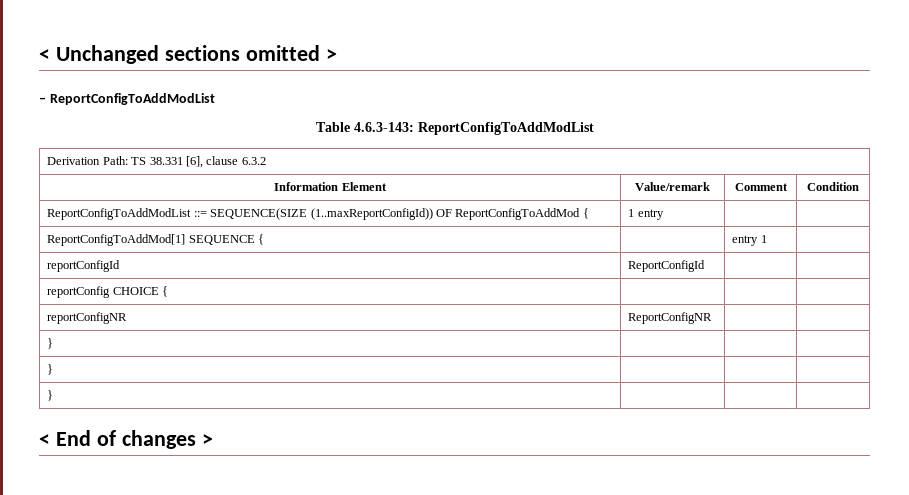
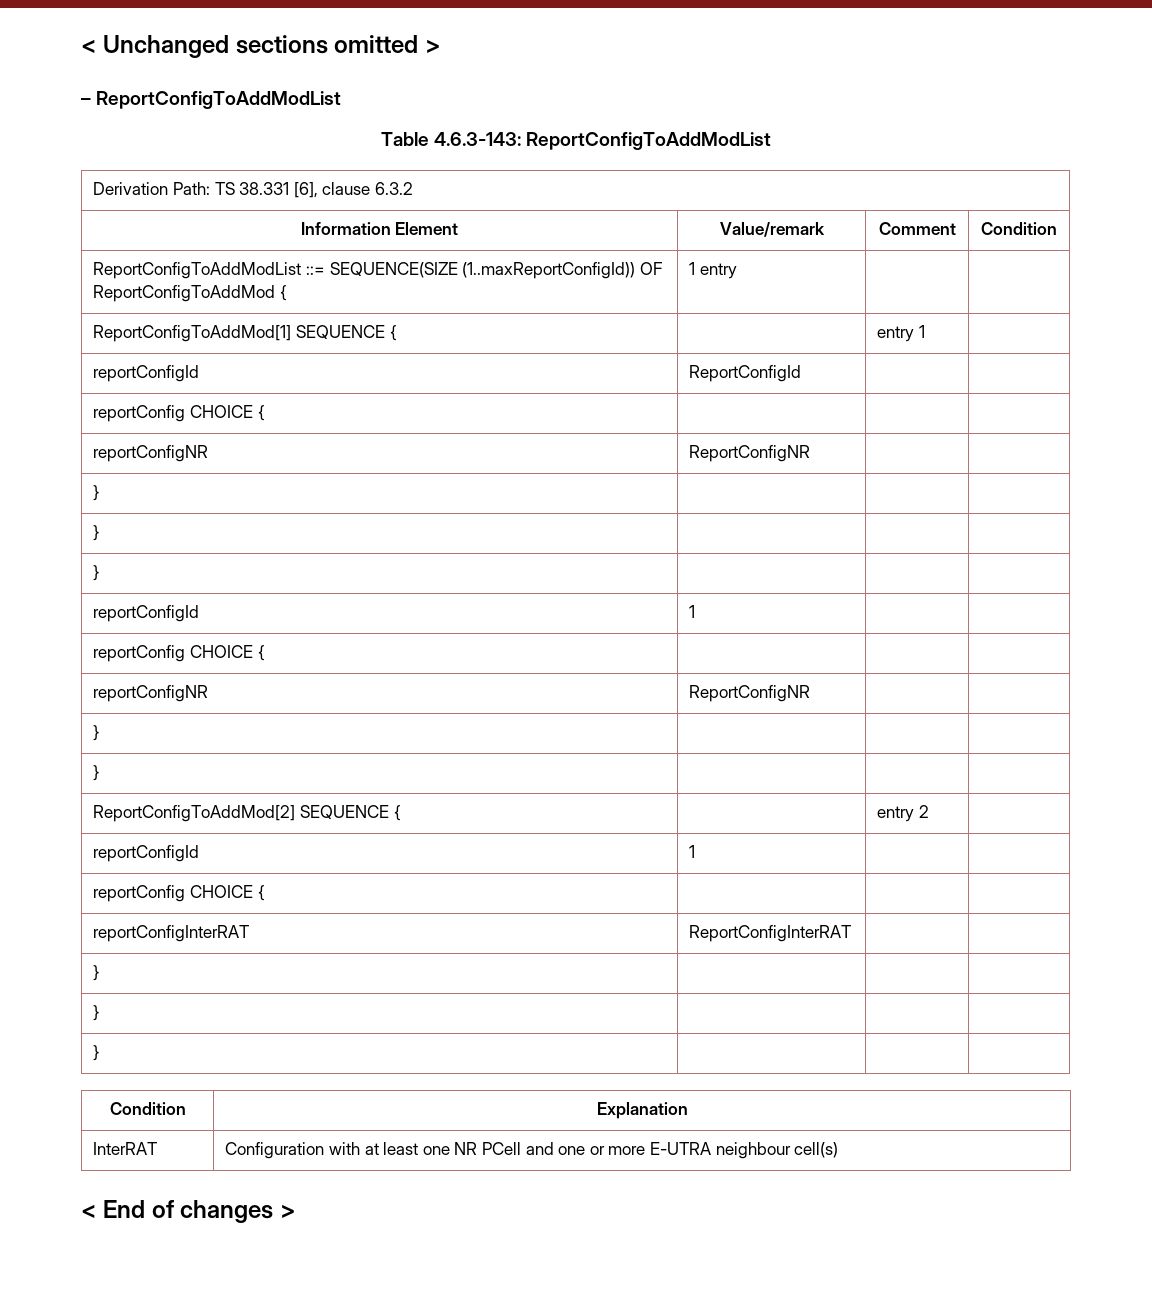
(54, 395) none -> [93,605,200,622] [689,605,696,618] [93,645,265,662] [93,685,209,702] [689,685,811,702] [93,725,101,741] [93,765,101,781] [93,805,401,822] [877,805,930,822] [93,845,200,862] [689,845,696,858] [93,885,265,902] [93,925,250,942] [689,925,852,942] [93,965,101,981] [93,1005,101,1021] [93,1045,101,1061] [109,1102,186,1115] [596,1102,688,1119] [93,1142,158,1155] [225,1142,839,1159] // reportConfigId | 1 | | // reportConfig CHOICE { | | | // reportConfigNR | ReportConfigNR | | // } | | | // } | | | // ReportConfigToAddMod[2] SEQUENCE { | | entry 2 | // reportConfigId | 1 | | // reportConfig CHOICE { | | | // reportConfigInterRAT | ReportConfigInterRAT | | // } | | | // } | | | // } | | | // Condition | Explanation // InterRAT | Configuration with at least one NR PCell and one or more E-UTRA neighbour cell(s)

